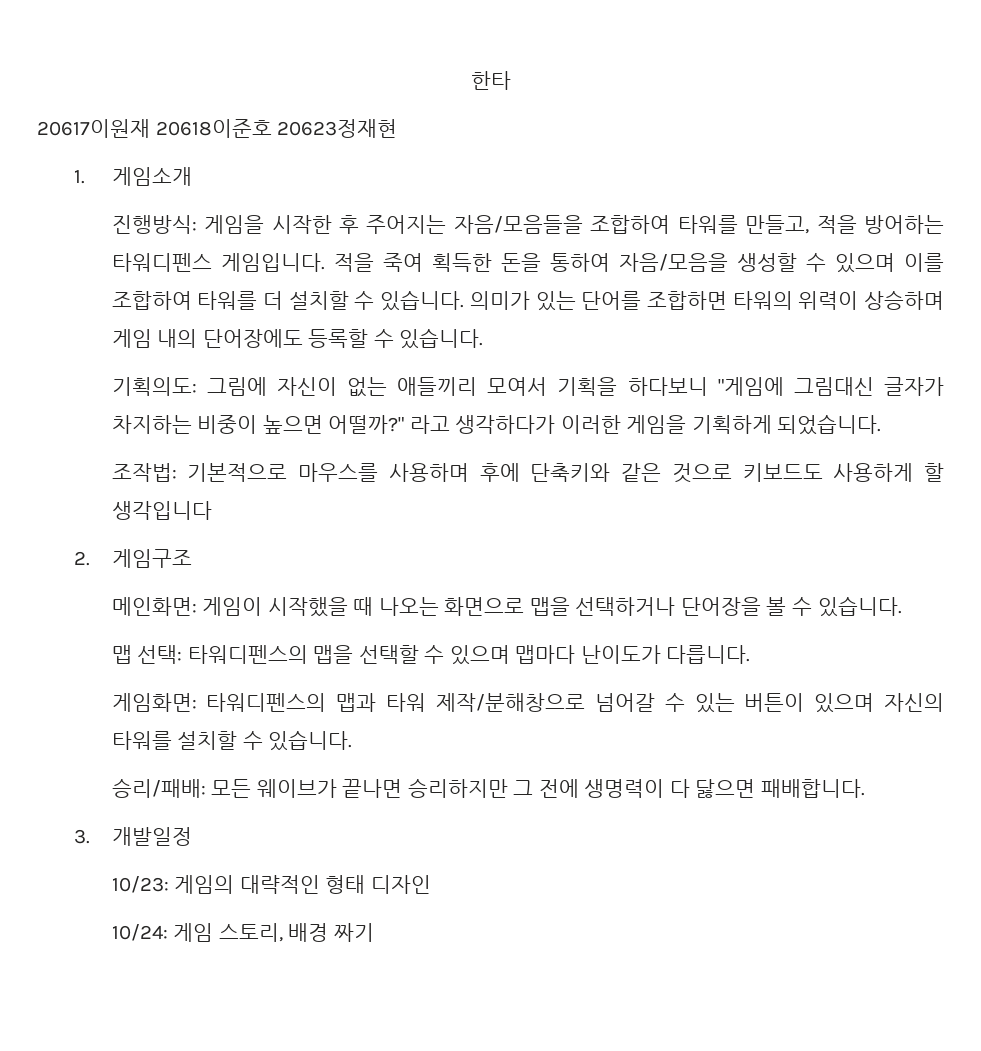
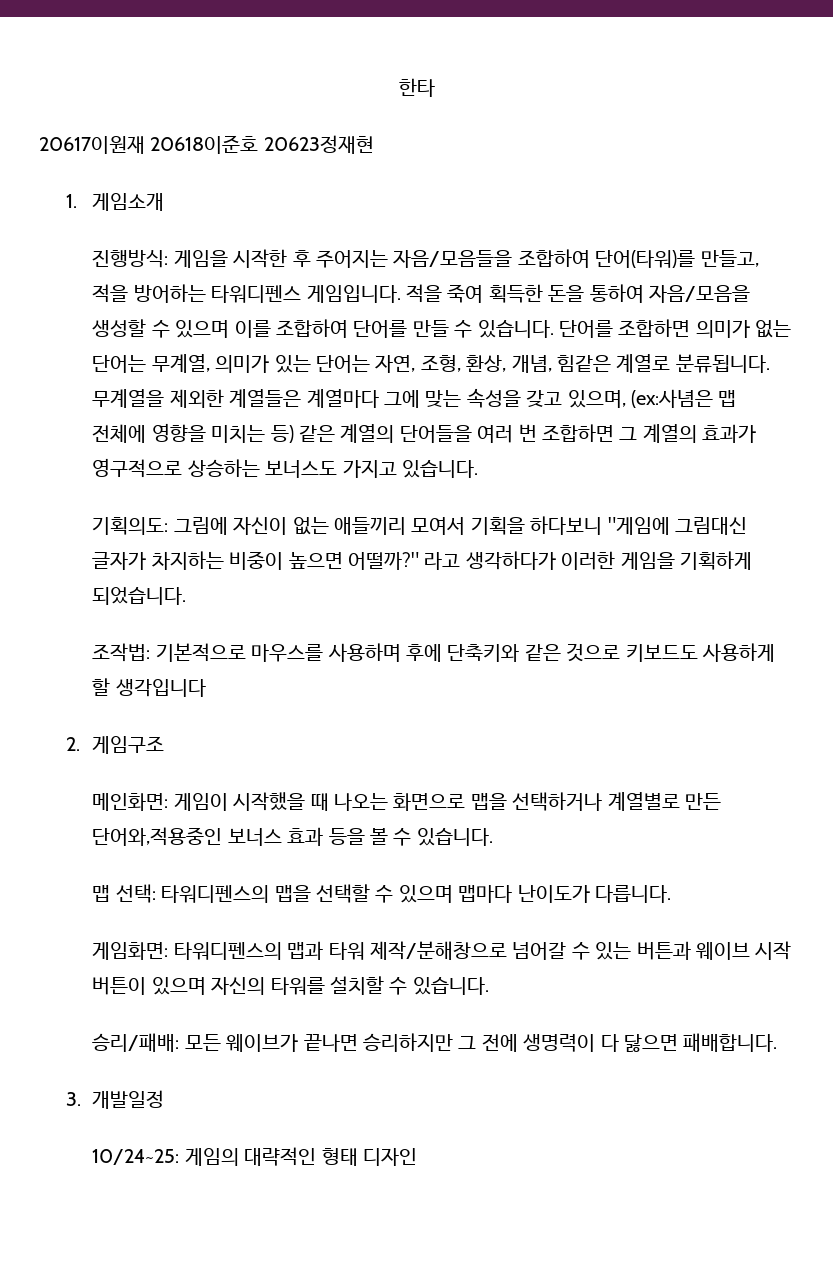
[677,215,738,234] 타워를 -> [595,250,696,268] 단어(타워)를
[197,290,945,311] [111,329,394,348] 타워를 더 설치할 수 있습니다. 의미가 있는 단어를 조합하면 타워의 위력이 상승하며 게임 내의 단어장에도 등록할 수 -> [353,319,792,338] [92,354,770,373] [92,388,737,408] [92,423,757,443] [92,458,397,478] 단어를 만들 수 있습니다. 단어를 조합하면 의미가 없는 단어는 무계열, 의미가 있는 단어는 자연, 조형, 환상, 개념, 힘같은 계열로 분류됩니다. 무계열을 제외한 계열들은 계열마다 그에 맞는 속성을 갖고 있으며, (ex:사념은 맵 전체에 영향을 미치는 등) 같은 계열의 단어들을 여러 번 조합하면 그 계열의 효과가 영구적으로 상승하는 보너스도 가지고
[680,597,761,616] 단어장을 -> [607,792,722,811] [92,827,365,846] 계열별로 만든 단어와,적용중인 보너스 효과 등을
(735, 703) none -> [636,941,792,960] 버튼과 웨이브 시작
[111,876,169,893] 10/23: -> [92,1149,180,1165] 10/24~25:
[111,923,374,942] // 10/24: 게임 스토리, 배경 짜기 -> (418, 1157) none

